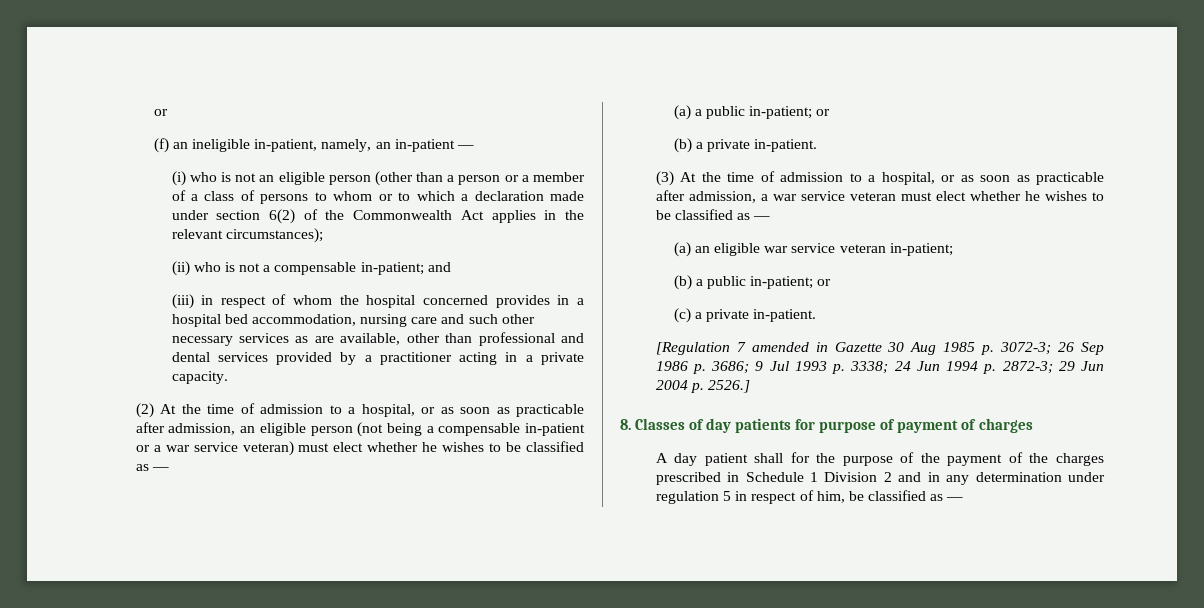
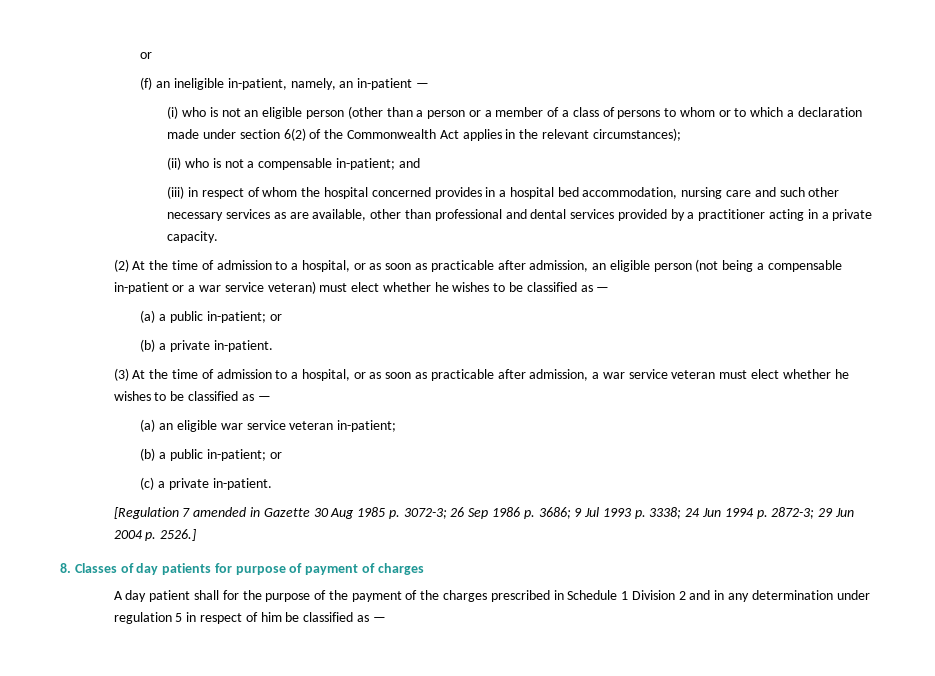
[816,491,845,503] him, -> [260,612,282,622] him

